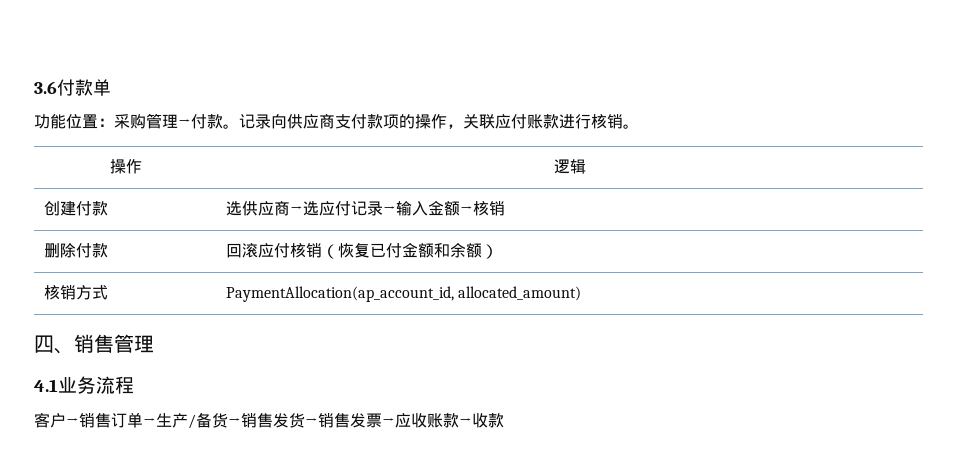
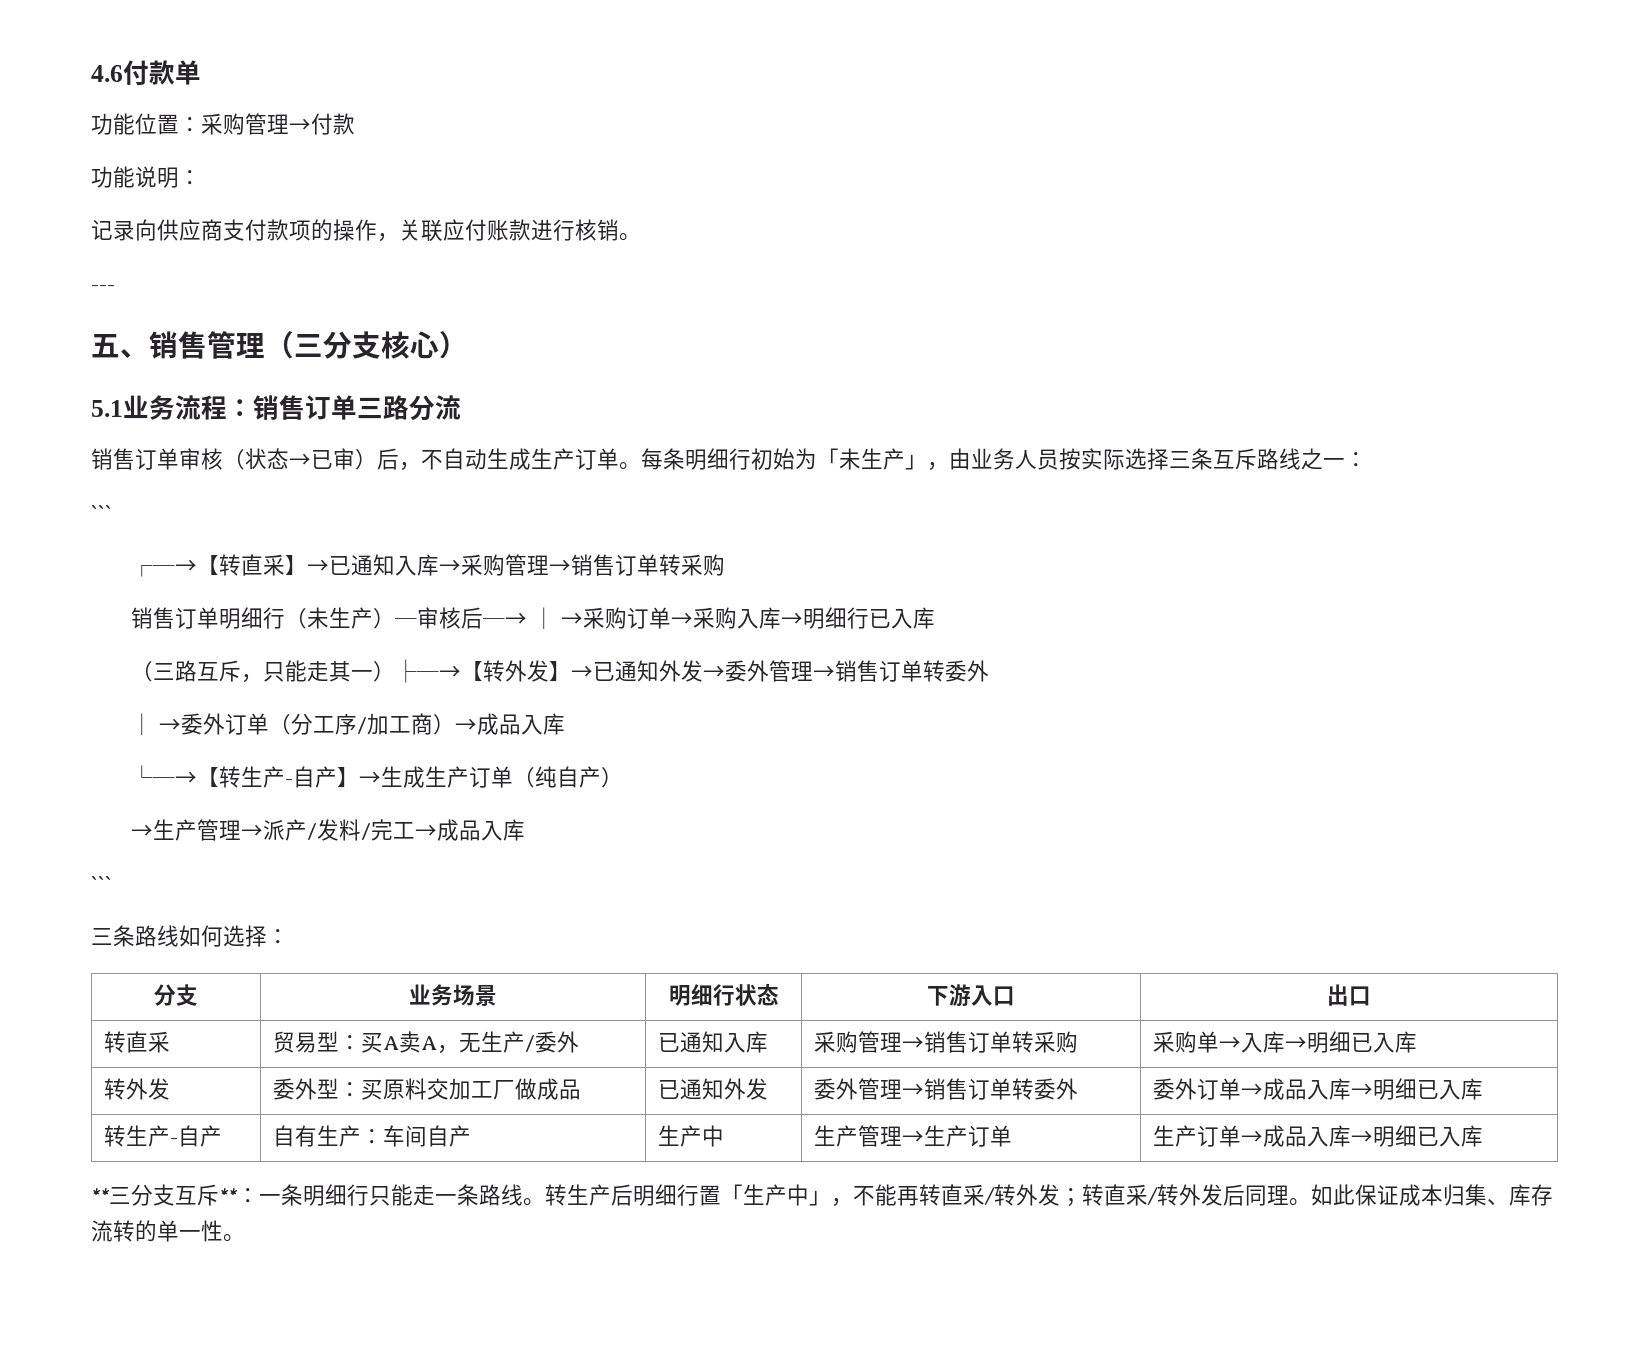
[34,81,57,94] 3.6 -> [91,65,123,82] 4.6
[223,124,239,129] 。 -> [91,166,201,188] // 功能说明： //
[109,159,142,174] [553,159,586,174] [44,201,109,216] [226,201,506,216] [44,243,109,258] [226,243,499,259] [44,285,109,300] [226,286,582,302] [34,334,154,354] [34,376,134,394] [34,412,504,429] // 操作 | 逻辑 // 创建付款 | 选供应商→选应付记录→输入金额→核销 // 删除付款 | 回滚应付核销（恢复已付金额和余额） // 核销方式 | PaymentAllocation(ap_account_id, allocated_amount) // 四、销售管理 // 4.1业务流程 // 客户→销售订单→生产/备货→销售发货→销售发票→应收账款→收款 -> [91,285,115,291] [91,331,468,359] [91,395,461,421] [91,448,1367,471] [91,505,112,520] [131,554,726,577] [131,607,935,629] [131,659,990,683] [131,713,565,735] [131,765,624,788] [131,819,526,841] [91,876,112,891] [91,925,289,947] [154,984,198,1006] [409,984,497,1006] [668,983,779,1006] [927,984,1015,1007] [1327,984,1371,1006] [103,1031,170,1053] [272,1031,579,1054] [657,1031,768,1053] [813,1031,1078,1053] [1152,1031,1417,1053] [103,1078,170,1100] [272,1078,581,1100] [657,1078,768,1100] [813,1078,1078,1100] [1152,1078,1483,1100] [103,1125,222,1147] [272,1125,471,1147] [657,1125,724,1147] [813,1125,1012,1147] [1152,1125,1483,1147] [91,1184,1553,1207] [91,1220,245,1242] // --- // 五、销售管理（三分支核心） // 5.1业务流程：销售订单三路分流 // 销售订单审核（状态→已审）后，不自动生成生产订单。每条明细行初始为「未生产」，由业务人员按实际选择三条互斥路线之一： // ``` // ┌─→【转直采】→已通知入库→采购管理→销售订单转采购 // 销售订单明细行（未生产）─审核后─→ │ →采购订单→采购入库→明细行已入库 // （三路互斥，只能走其一）├─→【转外发】→已通知外发→委外管理→销售订单转委外 // │ →委外订单（分工序/加工商）→成品入库 // └─→【转生产-自产】→生成生产订单（纯自产） // →生产管理→派产/发料/完工→成品入库 // ``` // 三条路线如何选择： // 分支 | 业务场景 | 明细行状态 | 下游入口 | 出口 // 转直采 | 贸易型：买A卖A，无生产/委外 | 已通知入库 | 采购管理→销售订单转采购 | 采购单→入库→明细已入库 // 转外发 | 委外型：买原料交加工厂做成品 | 已通知外发 | 委外管理→销售订单转委外 | 委外订单→成品入库→明细已入库 // 转生产-自产 | 自有生产：车间自产 | 生产中 | 生产管理→生产订单 | 生产订单→成品入库→明细已入库 // **三分支互斥**：一条明细行只能走一条路线。转生产后明细行置「生产中」，不能再转直采/转外发；转直采/转外发后同理。如此保证成本归集、库存流转的单一性。

